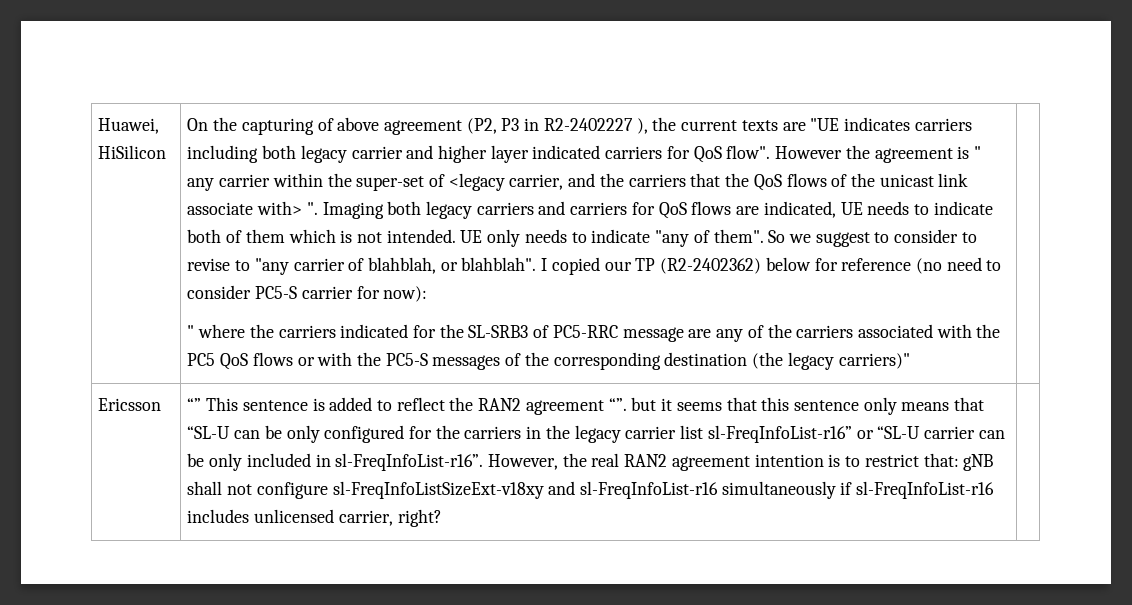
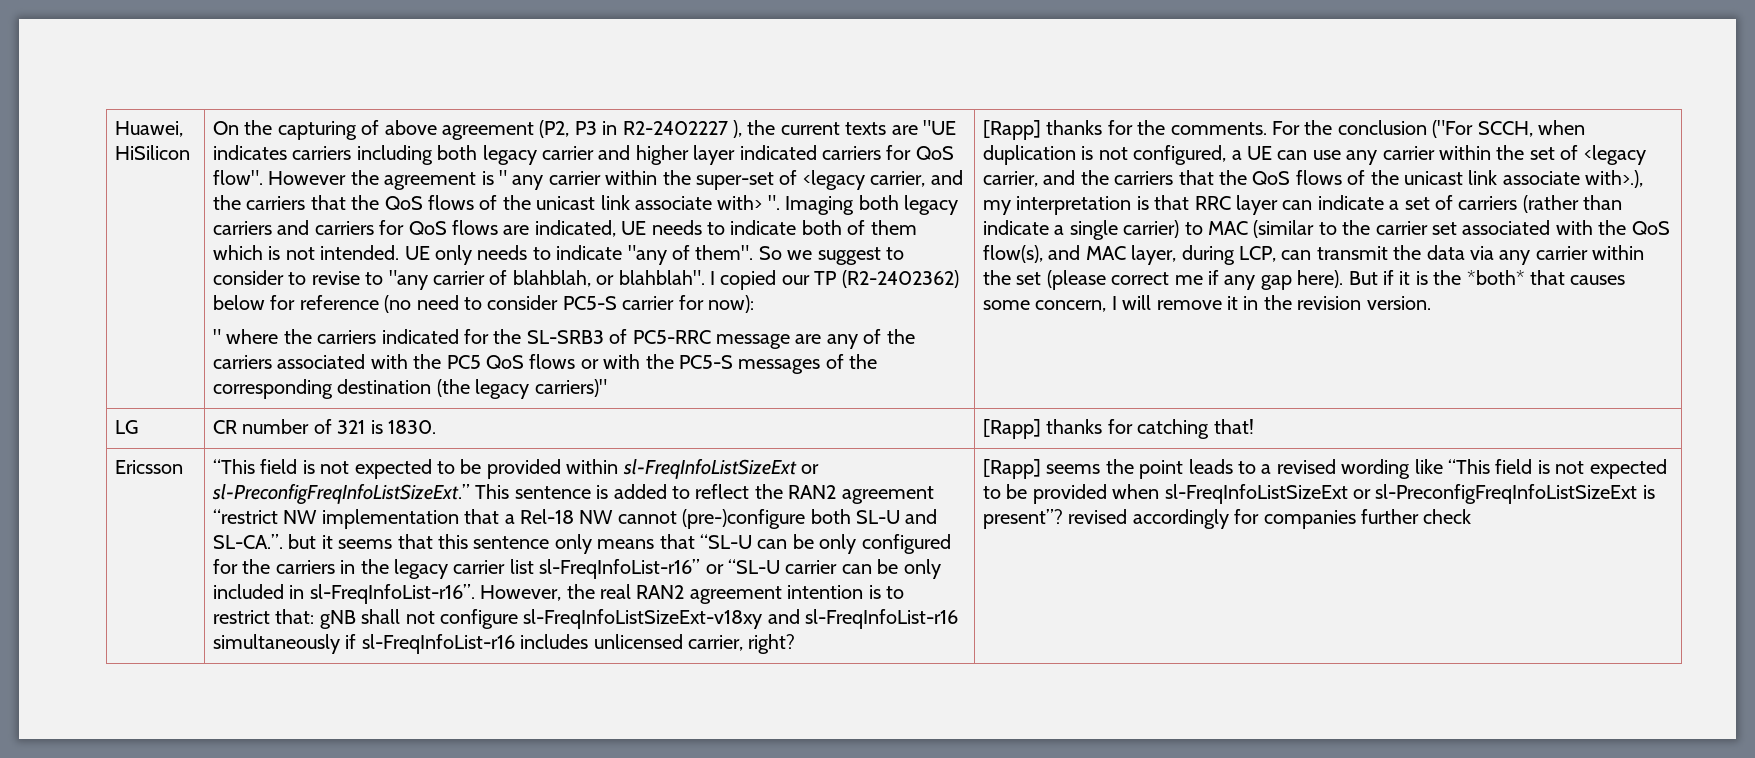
[98,398,162,411] [187,398,202,411] // Ericsson | “” -> [983,120,1586,140] [983,145,1646,165] [983,170,1644,188] [983,195,1623,215] [983,220,1670,240] [983,245,1645,265] [983,270,1626,290] [983,295,1431,312] [115,420,139,434] [213,419,437,434] [983,419,1254,439] [115,460,184,474] [213,459,820,479] [212,484,471,505] [Rapp] thanks for the comments. For the conclusion ("For SCCH, when duplication is not configured, a UE can use any carrier within the set of <legacy carrier, and the carriers that the QoS flows of the unicast link associate with>.), my interpretation is that RRC layer can indicate a set of carriers (rather than indicate a single carrier) to MAC (similar to the carrier set associated with the QoS flow(s), and MAC layer, during LCP, can transmit the data via any carrier within the set (please correct me if any gap here). But if it is the *both* that causes some concern, I will remove it in the revision version. // LG | CR number of 321 is 1830. | [Rapp] thanks for catching that! // Ericsson | “This field is not expected to be provided within sl-FreqInfoListSizeExt or sl-PreconfigFreqInfoListSizeExt.”
[608,398,627,411] “”. -> [213,509,938,529] [213,534,284,549] “restrict NW implementation that a Rel-18 NW cannot (pre-)configure both SL-U and SL-CA.”.
(442, 518) none -> [983,459,1667,479] [983,484,1655,504] [983,509,1472,529] [Rapp] seems the point leads to a revised wording like “This field is not expected to be provided when sl-FreqInfoListSizeExt or sl-PreconfigFreqInfoListSizeExt is present”? revised accordingly for companies further check

